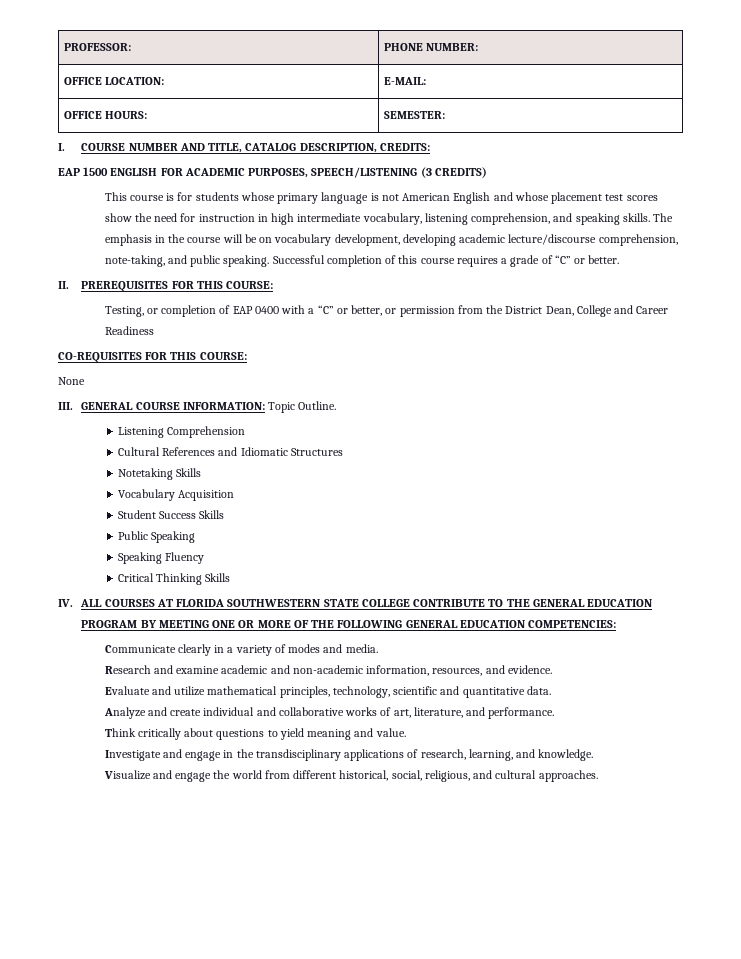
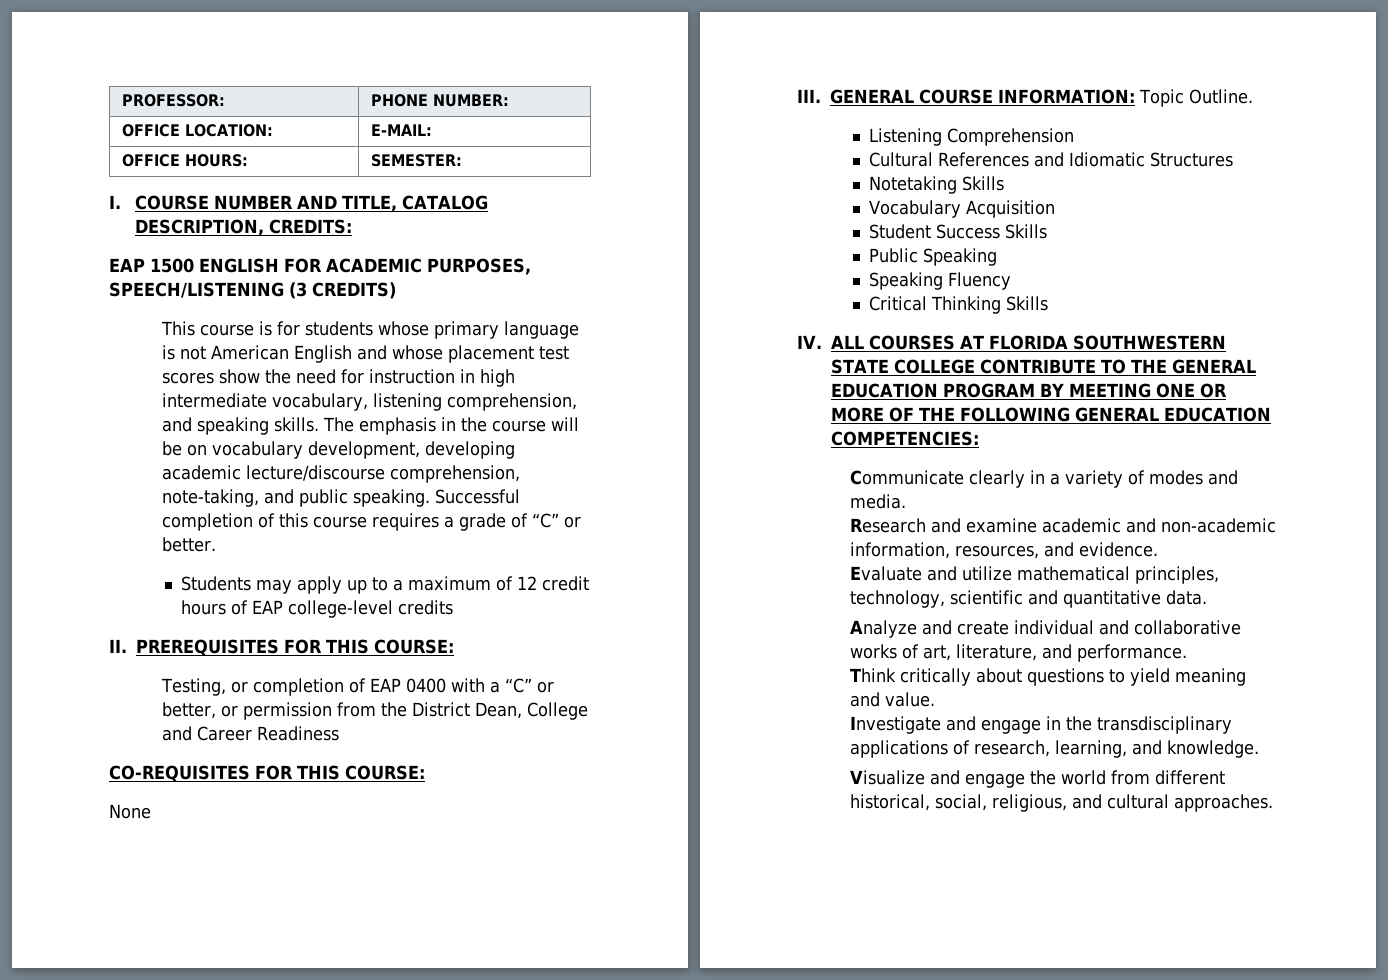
(620, 259) none -> [181,576,590,594] [181,600,454,618] // Students may apply up to a maximum of 12 credit hours of EAP college-level credits

